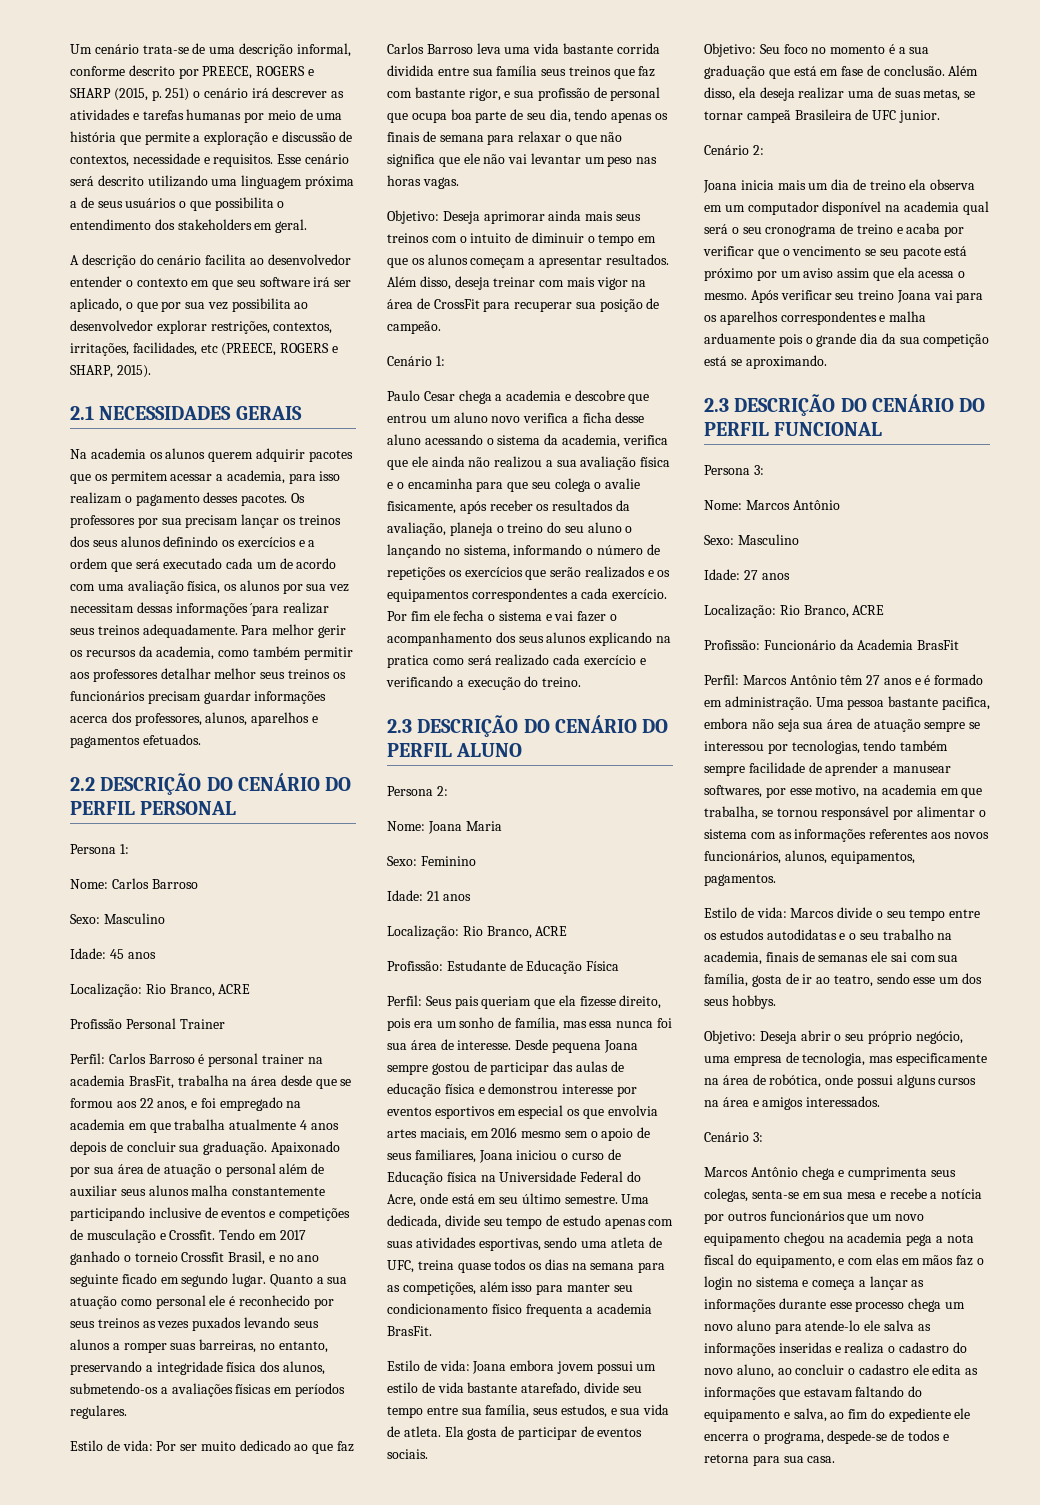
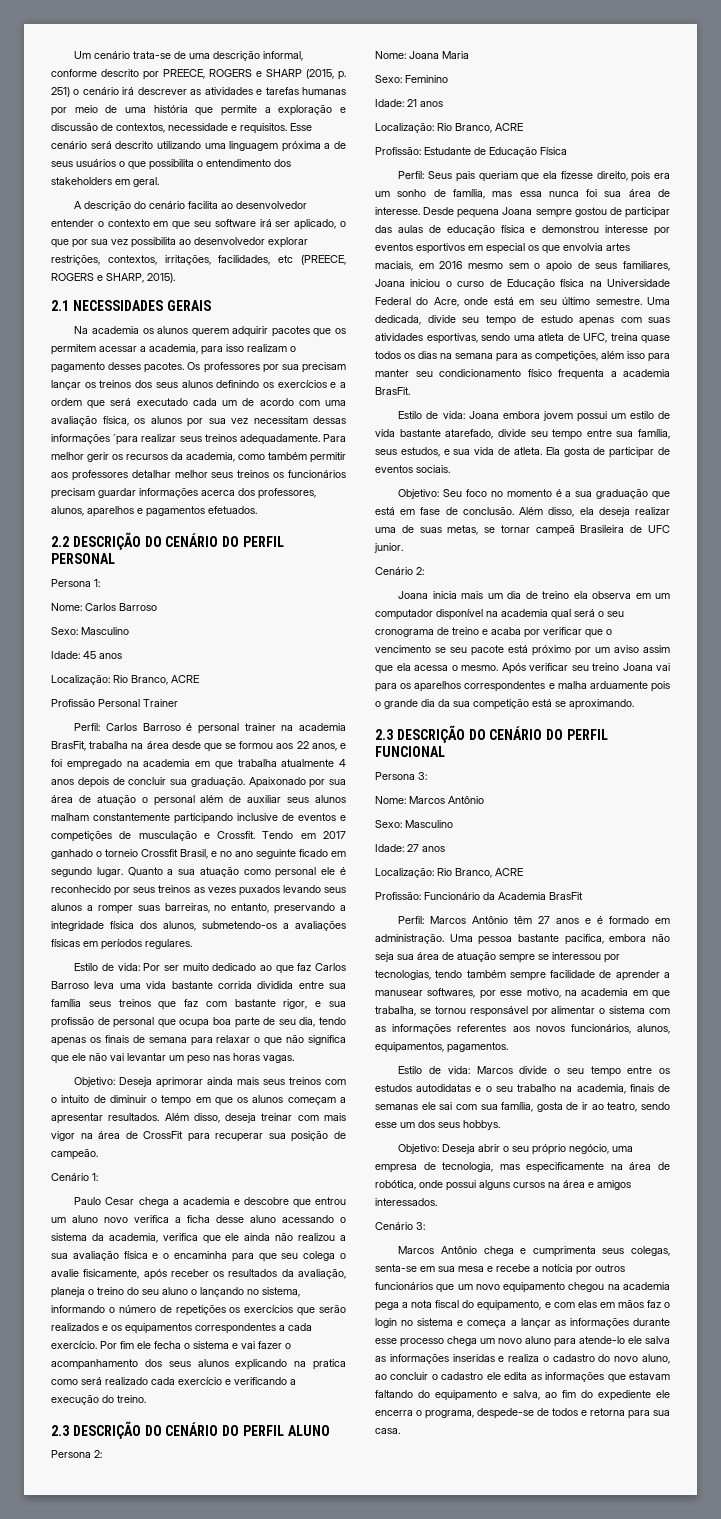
[191,1185,229,1196] malha -> [51,813,89,821] malham

